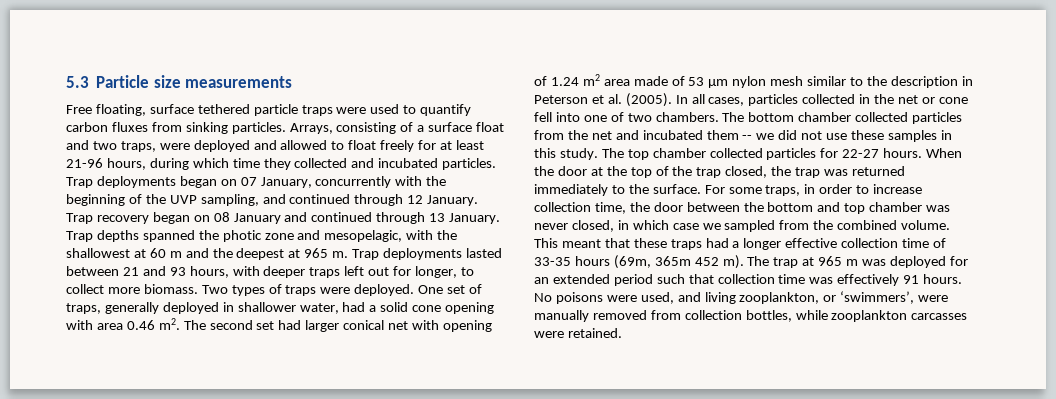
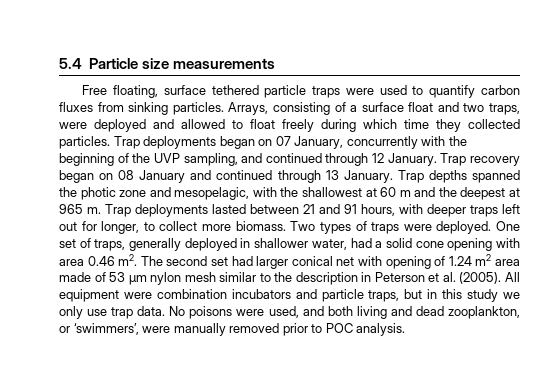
[66,76,89,88] 5.3 -> [59,58,82,69] 5.4
[418,140,484,150] [66,158,146,170] for at least 21-96 hours, -> (314, 125) none
[351,158,439,168] and incubated -> (520, 124) none
[169,267,186,276] 93 -> [344,204,357,214] 91
[675,94,968,106] [534,112,963,124] [534,130,952,142] [534,148,963,160] [534,166,905,178] [534,184,923,196] [534,202,951,214] [534,220,951,232] [534,238,947,250] [534,255,968,269] [534,274,963,286] In all cases, particles collected in the net or cone fell into one of two chambers. The bottom chamber collected particles from the net and incubated them -- we did not use these samples in this study. The top chamber collected particles for 22-27 hours. When the door at the top of the trap closed, the trap was returned immediately to the surface. For some traps, in order to increase collection time, the door between the bottom and top chamber was never closed, in which case we sampled from the combined volume. This meant that these traps had a longer effective collection time of 33-35 hours (69m, 365m 452 m). The trap at 965 m was deployed for an extended period such that collection time was effectively 91 hours. -> [505,272,521,282] [59,289,521,302] [59,306,166,319] All equipment were combination incubators and particle traps, but in this study we only use trap data.
[704,292,736,304] living -> [327,306,444,319] both living and dead
[650,310,968,322] [534,328,622,338] from collection bottles, while zooplankton carcasses were retained. -> [282,323,406,336] prior to POC analysis.

